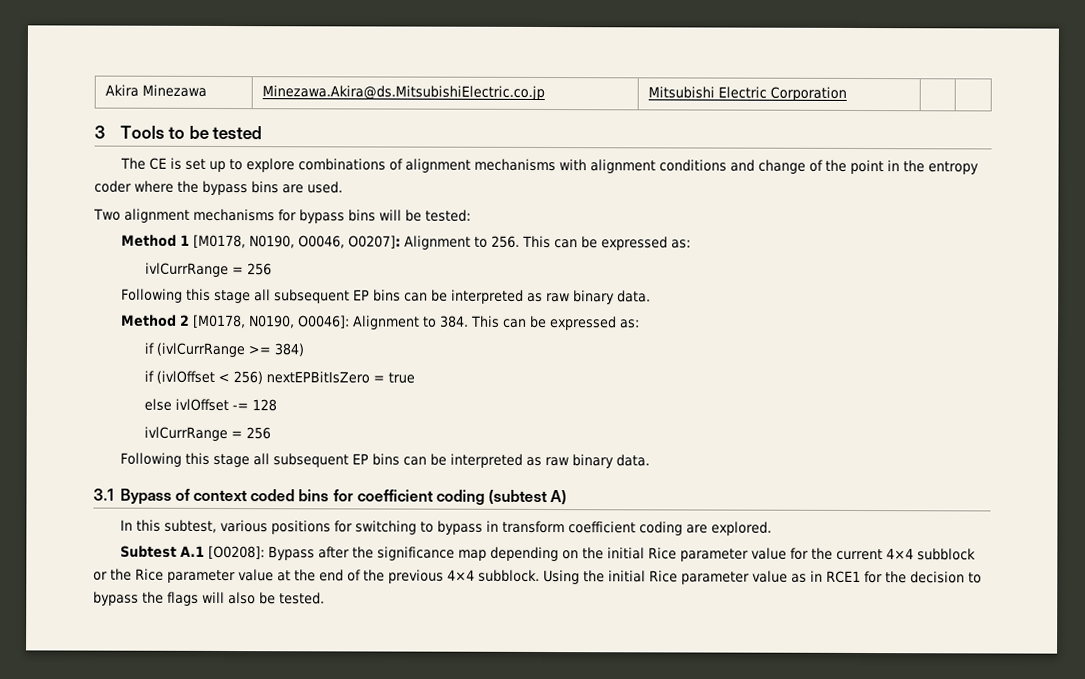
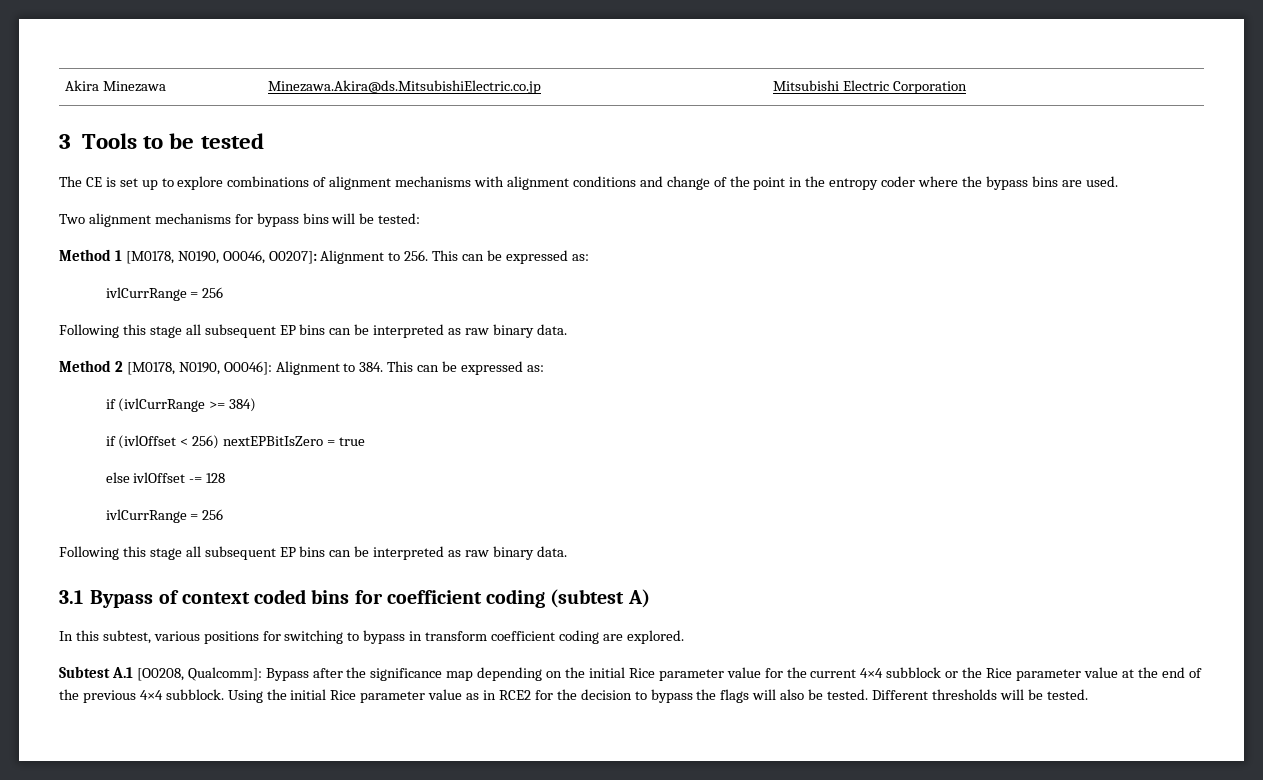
[207,545,265,560] [O0208]: -> [136,667,262,681] [O0208, Qualcomm]:
[826,570,861,583] RCE1 -> [498,690,531,700] RCE2
(325, 598) none -> [871,689,1088,700] Different thresholds will be tested.

